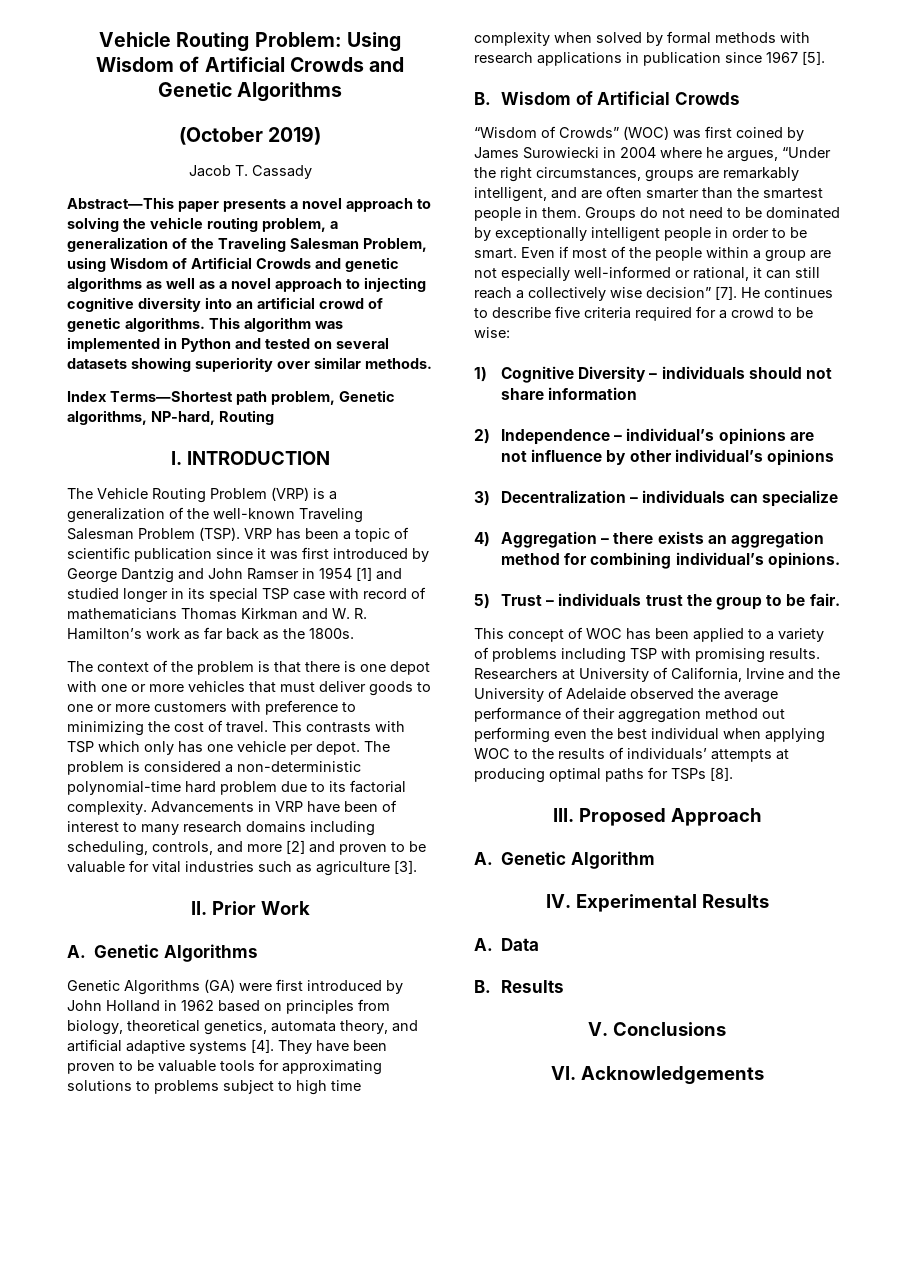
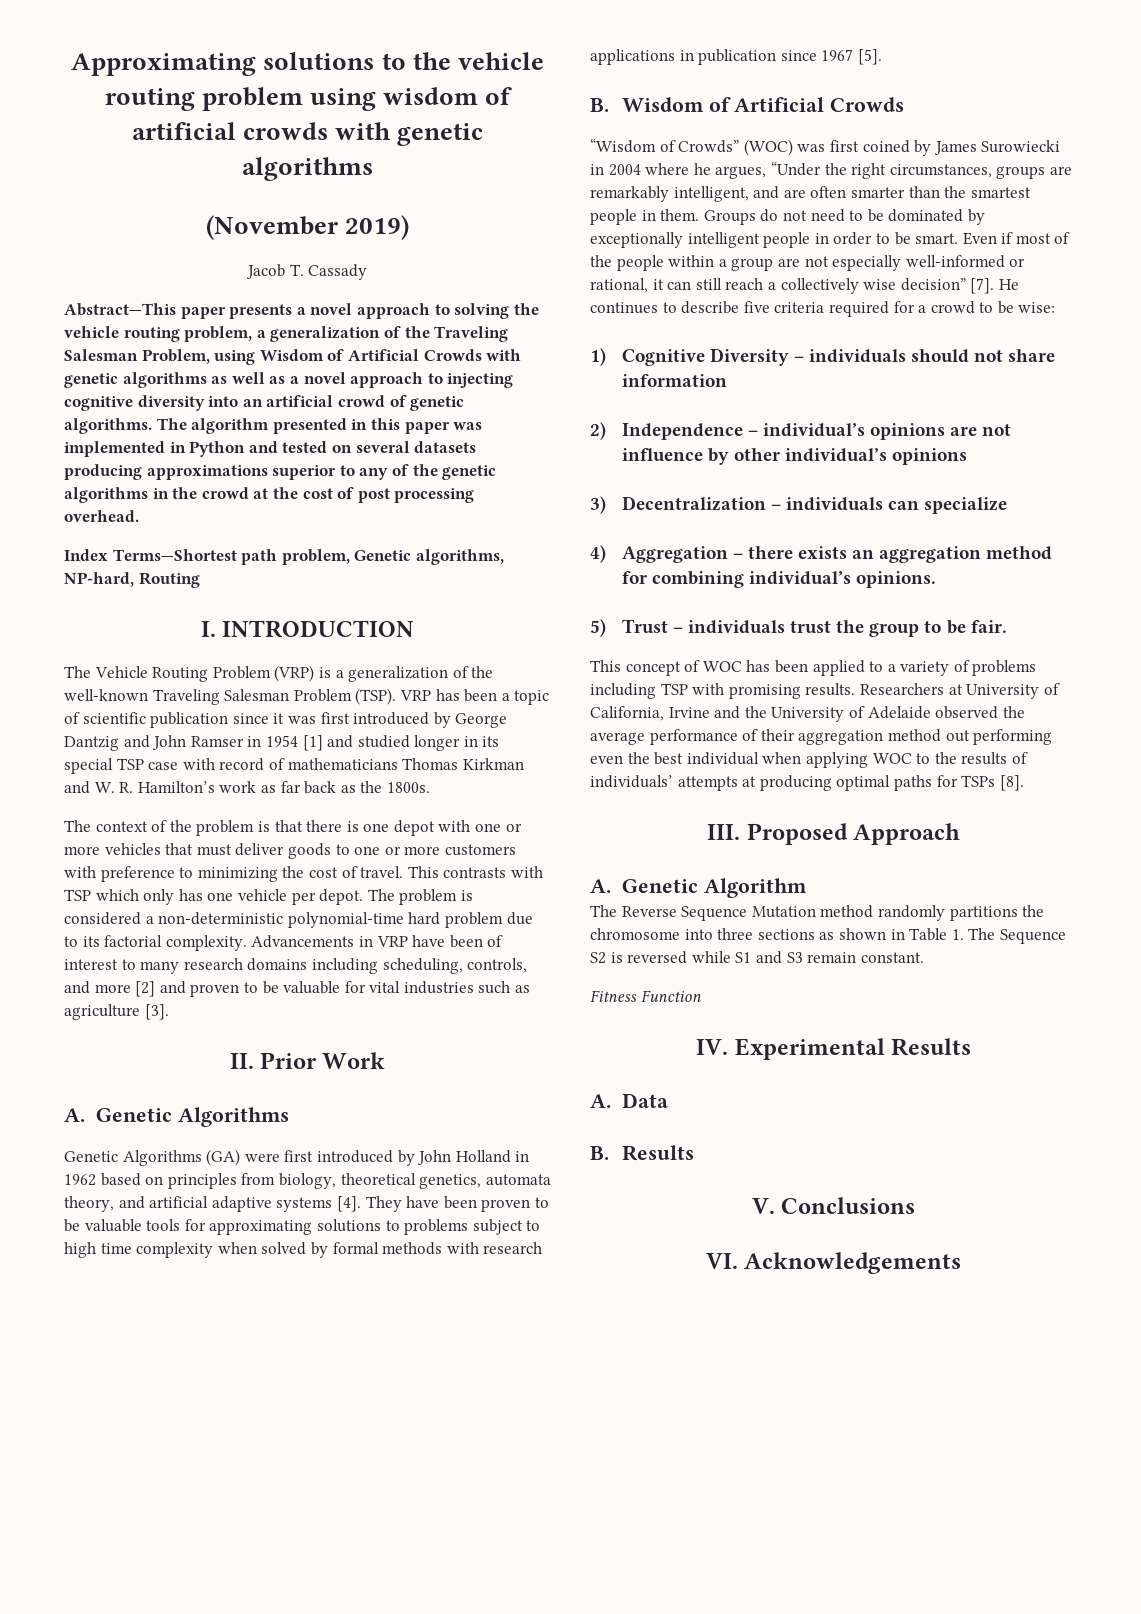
[99,32,401,52] [95,56,405,72] [157,82,343,102] [178,127,263,145] Vehicle Routing Problem: Using Wisdom of Artificial Crowds and Genetic Algorithms // (October -> [71,52,544,76] [104,87,513,111] [131,122,484,146] [242,157,373,181] [205,215,339,240] Approximating solutions to the vehicle routing problem using wisdom of artificial crowds with genetic algorithms // (November
[315,258,341,269] and -> [486,349,522,361] with
[209,317,311,332] This algorithm -> [156,418,450,434] The algorithm presented in this paper
[131,357,432,372] showing superiority over similar methods. -> [64,464,497,480] [64,487,475,503] [64,510,139,522] producing approximations superior to any of the genetic algorithms in the crowd at the cost of post processing overhead.
(655, 860) none -> [590,905,1045,921] [590,928,1066,944] [590,951,924,964] [590,990,701,1002] // The Reverse Sequence Mutation method randomly partitions the chromosome into three sections as shown in Table 1. The Sequence S2 is reversed while S1 and S3 remain constant. // Fitness Function

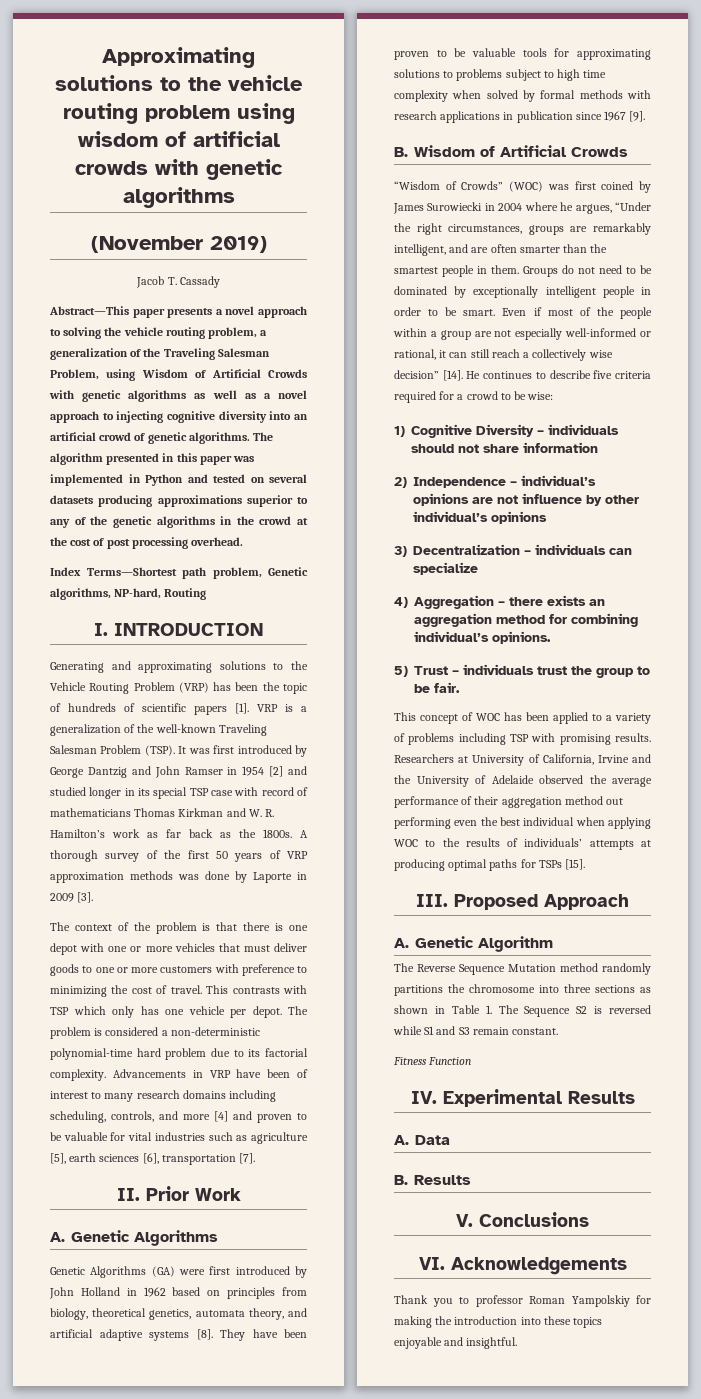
[64,665,315,682] The Vehicle Routing Problem (VRP) -> [50,661,308,673] [50,682,307,694] [50,703,278,715] Generating and approximating solutions to the Vehicle Routing Problem (VRP) has been the topic of hundreds of scientific papers [1]. VRP
[399,689,550,705] [64,712,285,728] VRP has been a topic of scientific publication since it -> [178,746,187,754] It
[302,735,323,751] [1] -> [269,766,284,777] [2]
(430, 787) none -> [300,830,308,838] [50,850,308,862] [50,871,307,883] [50,892,94,903] A thorough survey of the first 50 years of VRP approximation methods was done by Laporte in 2009 [3].
[135,981,156,997] [2] -> [214,1111,228,1122] [4]
[144,1004,169,1020] [3]. -> [50,1153,256,1165] [5], earth sciences [6], transportation [7].
[336,1196,361,1212] [4]. -> [196,1329,213,1340] [8].
[857,49,882,65] [5]. -> [629,111,646,122] [9].
[970,278,995,294] [7]. -> [442,370,463,381] [14].
[999,775,1024,791] [8]. -> [565,859,586,870] [15].
(962, 1263) none -> [394,1295,651,1307] [394,1316,603,1328] [394,1337,518,1349] // Thank you to professor Roman Yampolskiy for making the introduction into these topics enjoyable and insightful.

